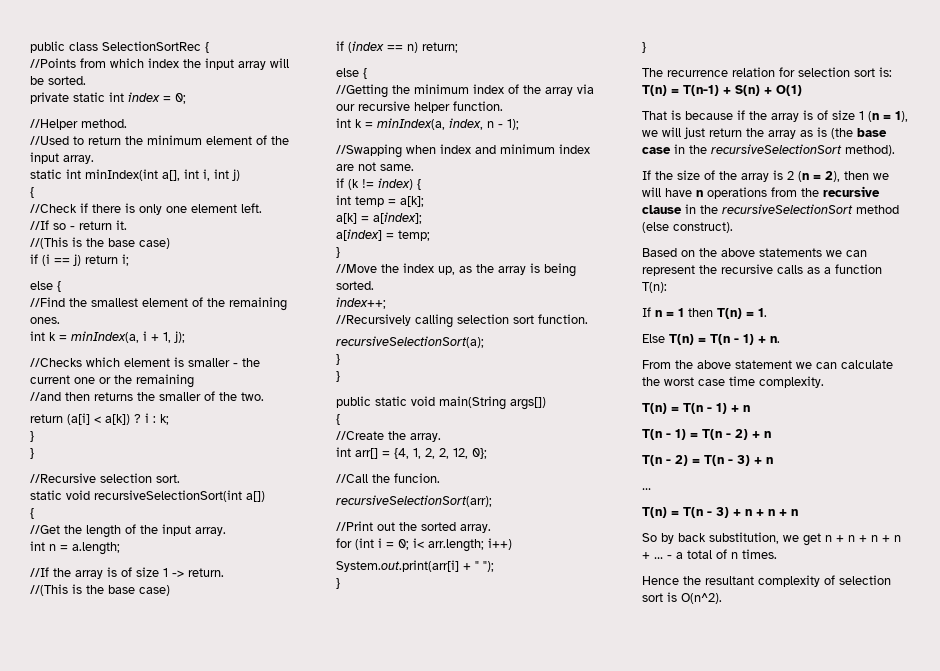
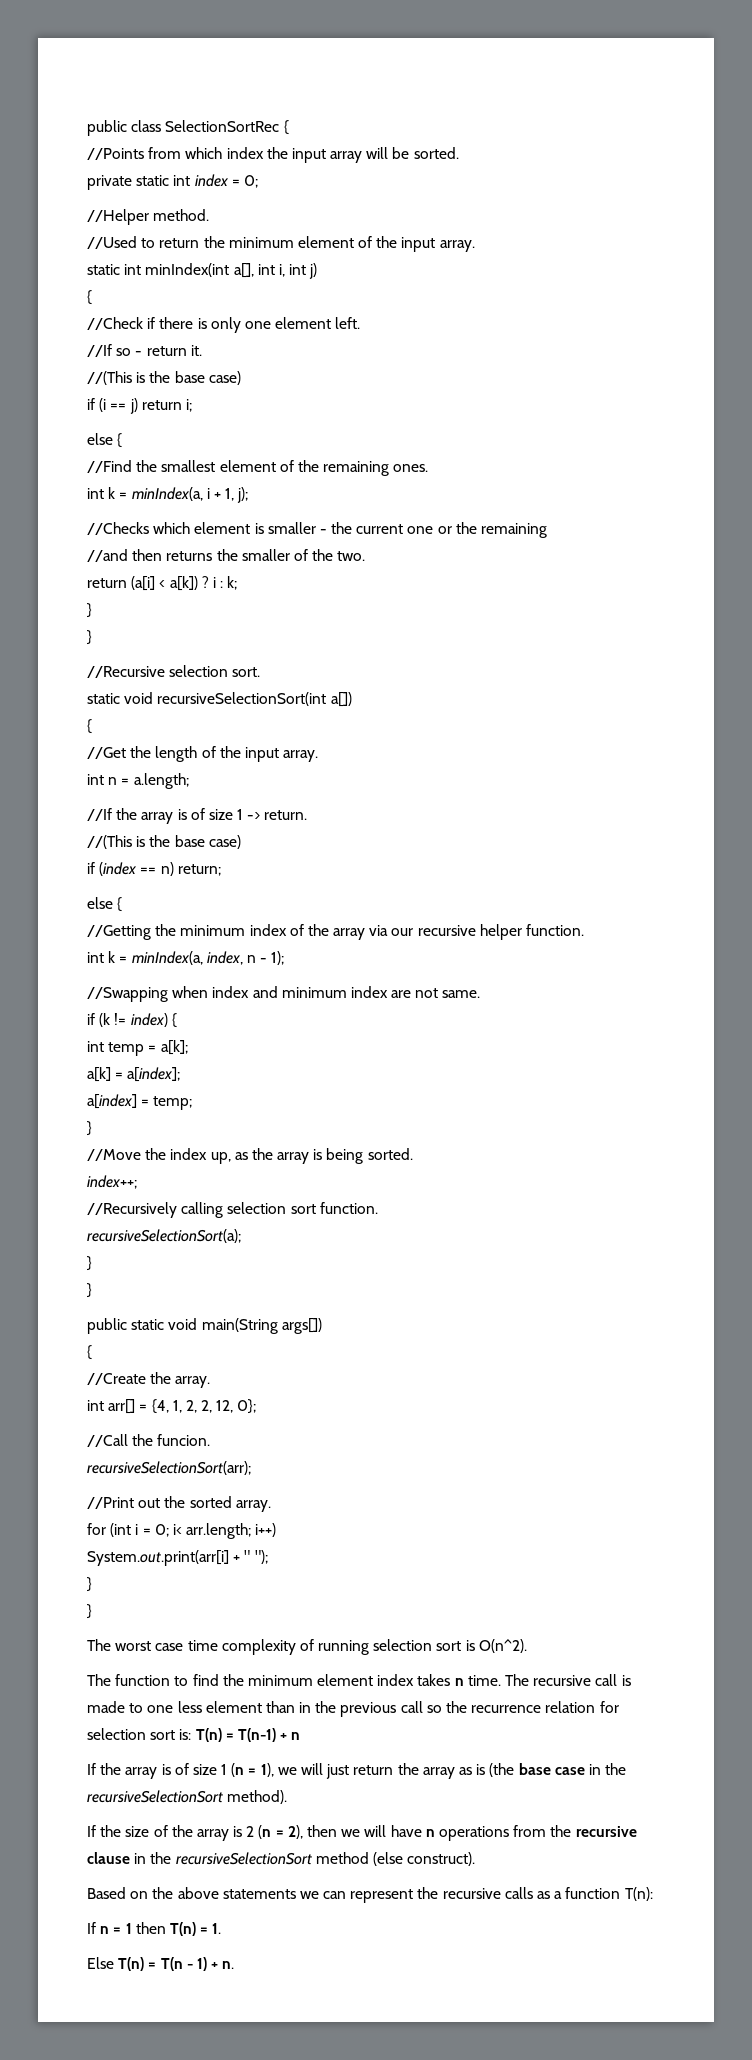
(663, 72) none -> [115,1639,527,1655] [87,1674,631,1686] [87,1701,468,1717] worst case time complexity of running selection sort is O(n^2). // The function to find the minimum element index takes n time. The recursive call is made to one less element than in the previous call so the
[735,85,802,96] [642,110,745,120] S(n) + O(1) // That is because if -> [291,1732,301,1740] [87,1763,96,1775] n // If
[642,360,893,369] [642,376,824,388] [642,403,750,414] [642,429,771,440] [642,455,773,466] [642,488,651,490] [642,507,798,518] [642,532,901,546] [642,549,777,559] [642,575,891,587] [642,592,722,604] // From the above statement we can calculate the worst case time complexity. // T(n) = T(n - 1) + n // T(n - 1) = T(n - 2) + n // T(n - 2) = T(n - 3) + n // … // T(n) = T(n - 3) + n + n + n // So by back substitution, we get n + n + n + n + … - a total of n times. // Hence the resultant complexity of selection sort is O(n^2). -> (235, 1965) none

